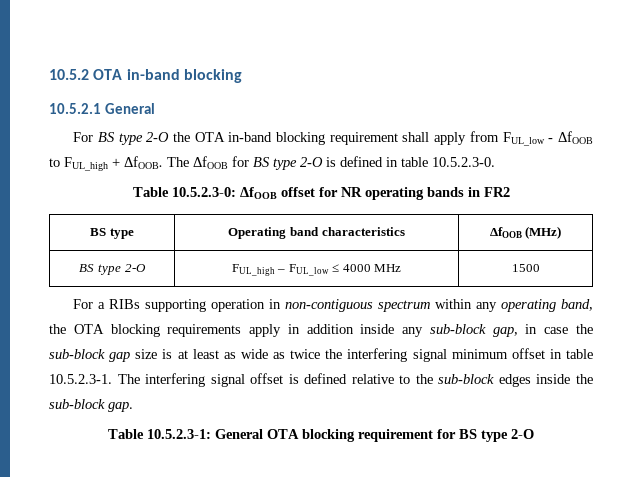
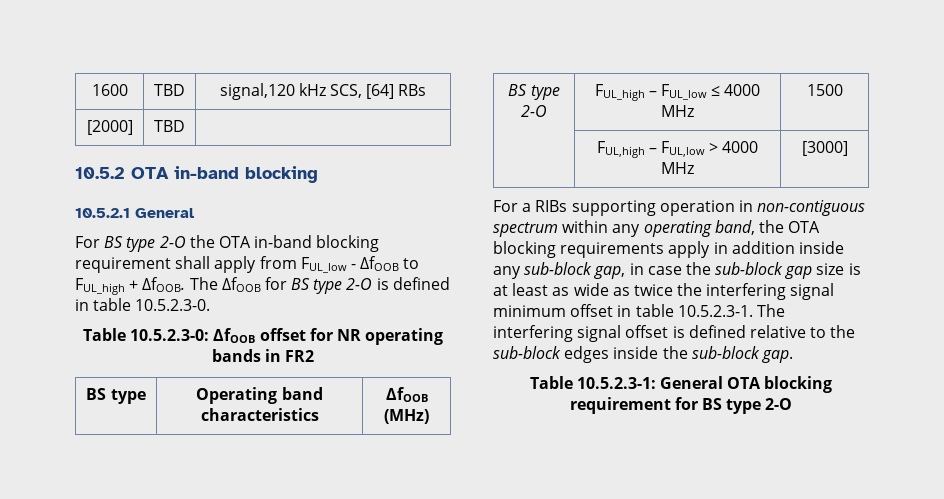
(49, 74) none -> [91,84,128,96] [154,84,185,96] [219,83,427,100] [86,120,133,135] [154,120,185,132] 1600 | TBD | signal,120 kHz SCS, [64] RBs // [2000] | TBD | //
(540, 268) none -> [596,141,759,158] [661,162,694,174] [801,141,848,156] // | FUL,high – FUL,low > 4000 MHz | [3000]

